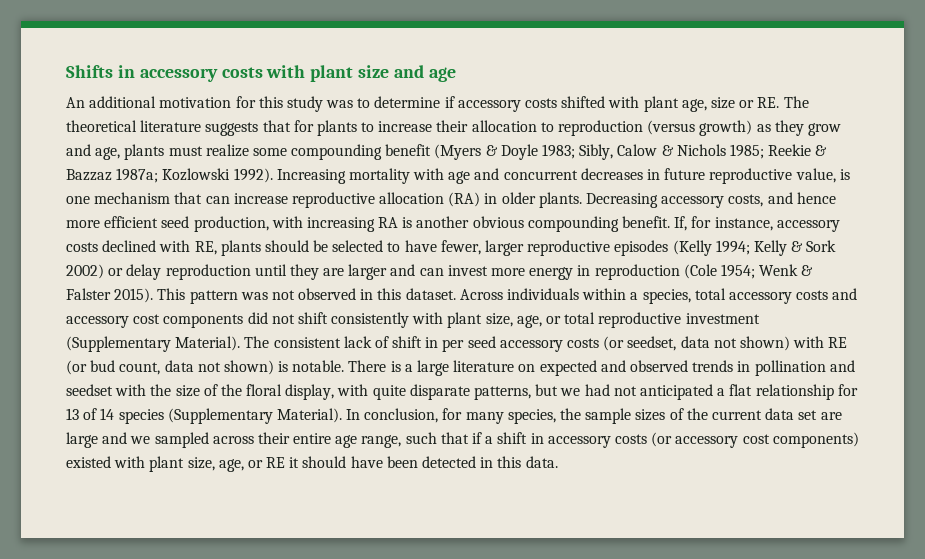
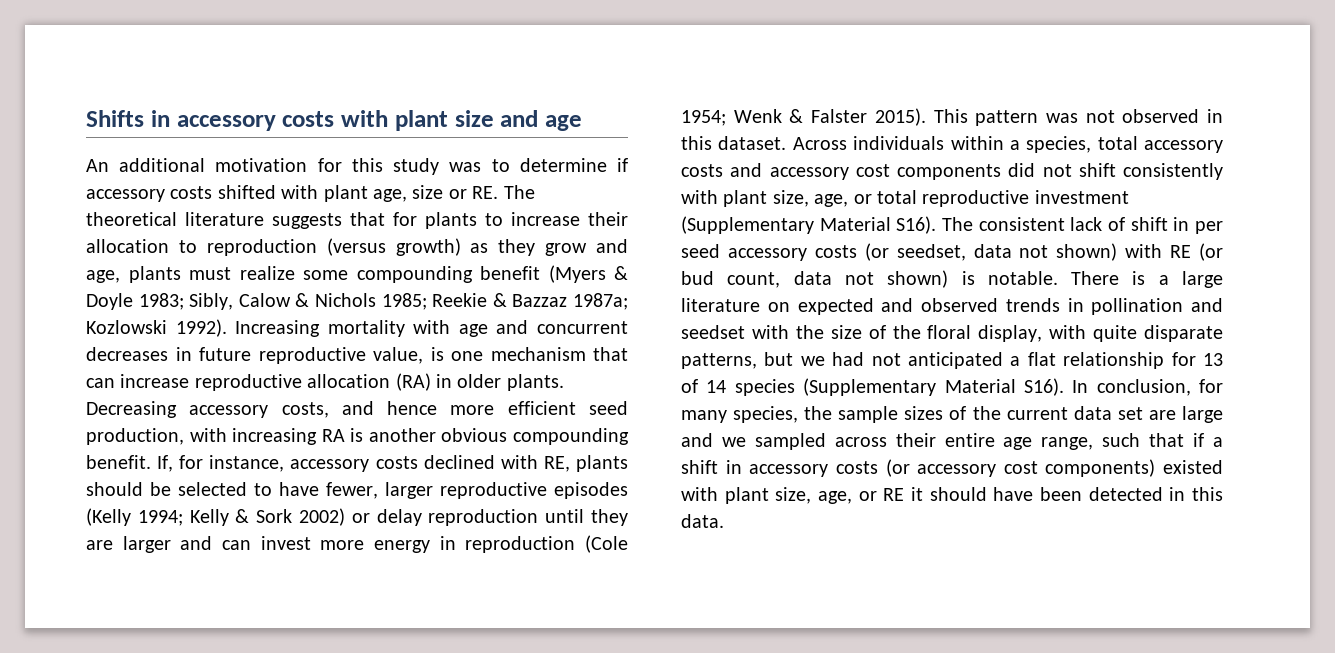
[175,336,241,351] Material). -> [819,216,937,234] Material S16).
[276,408,342,423] Material). -> [944,378,1064,396] Material S16).

